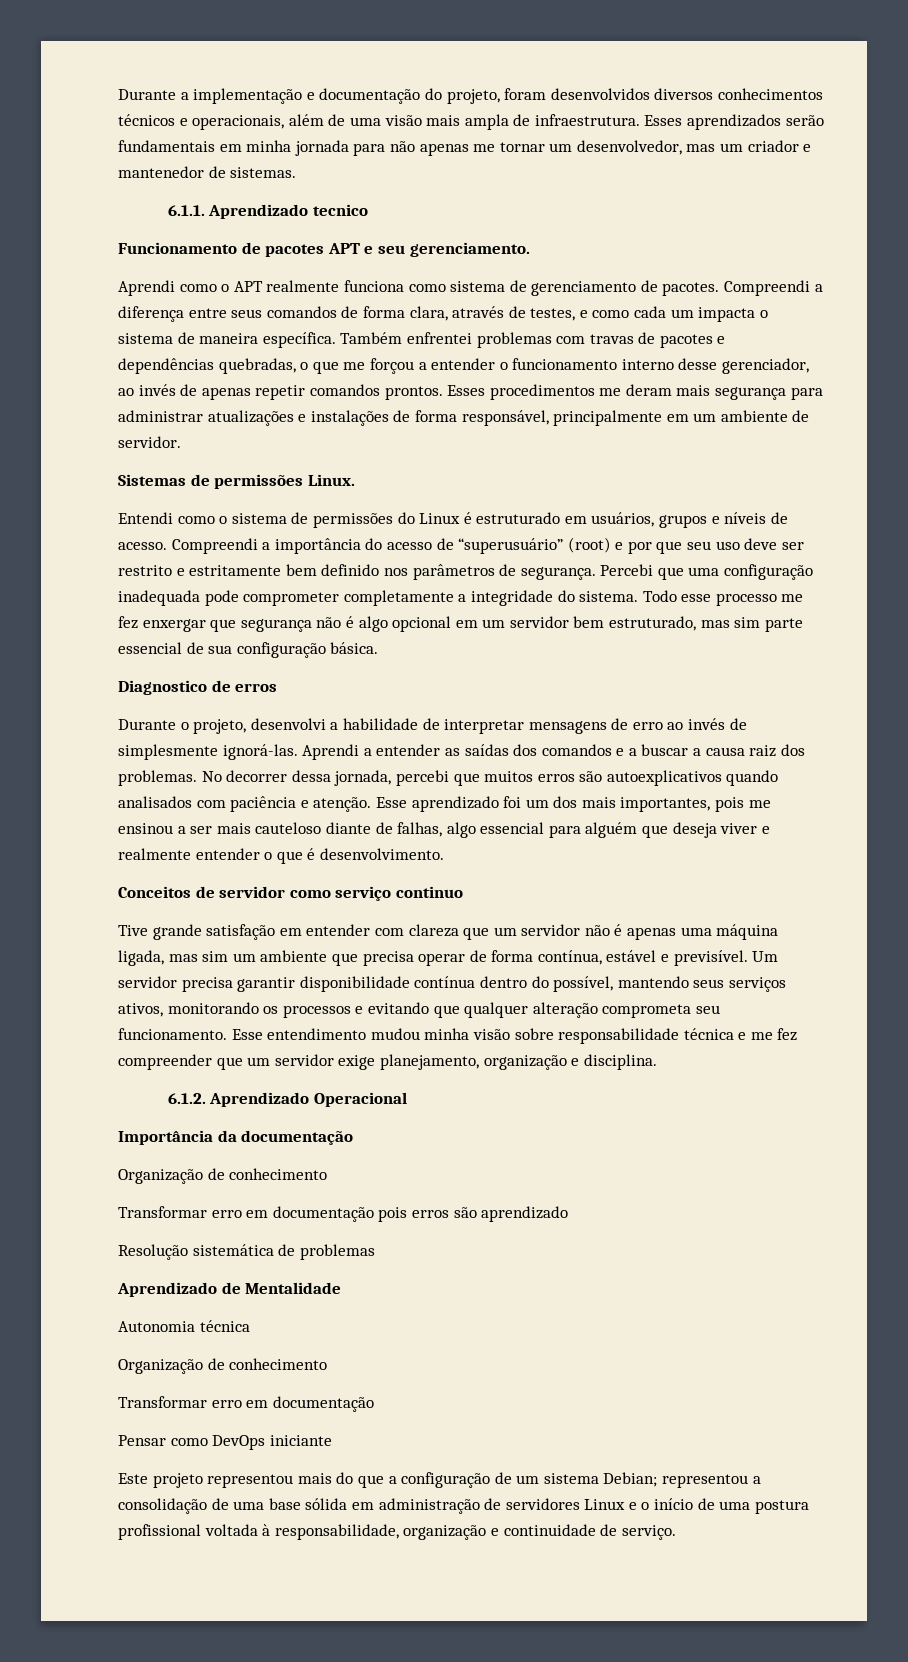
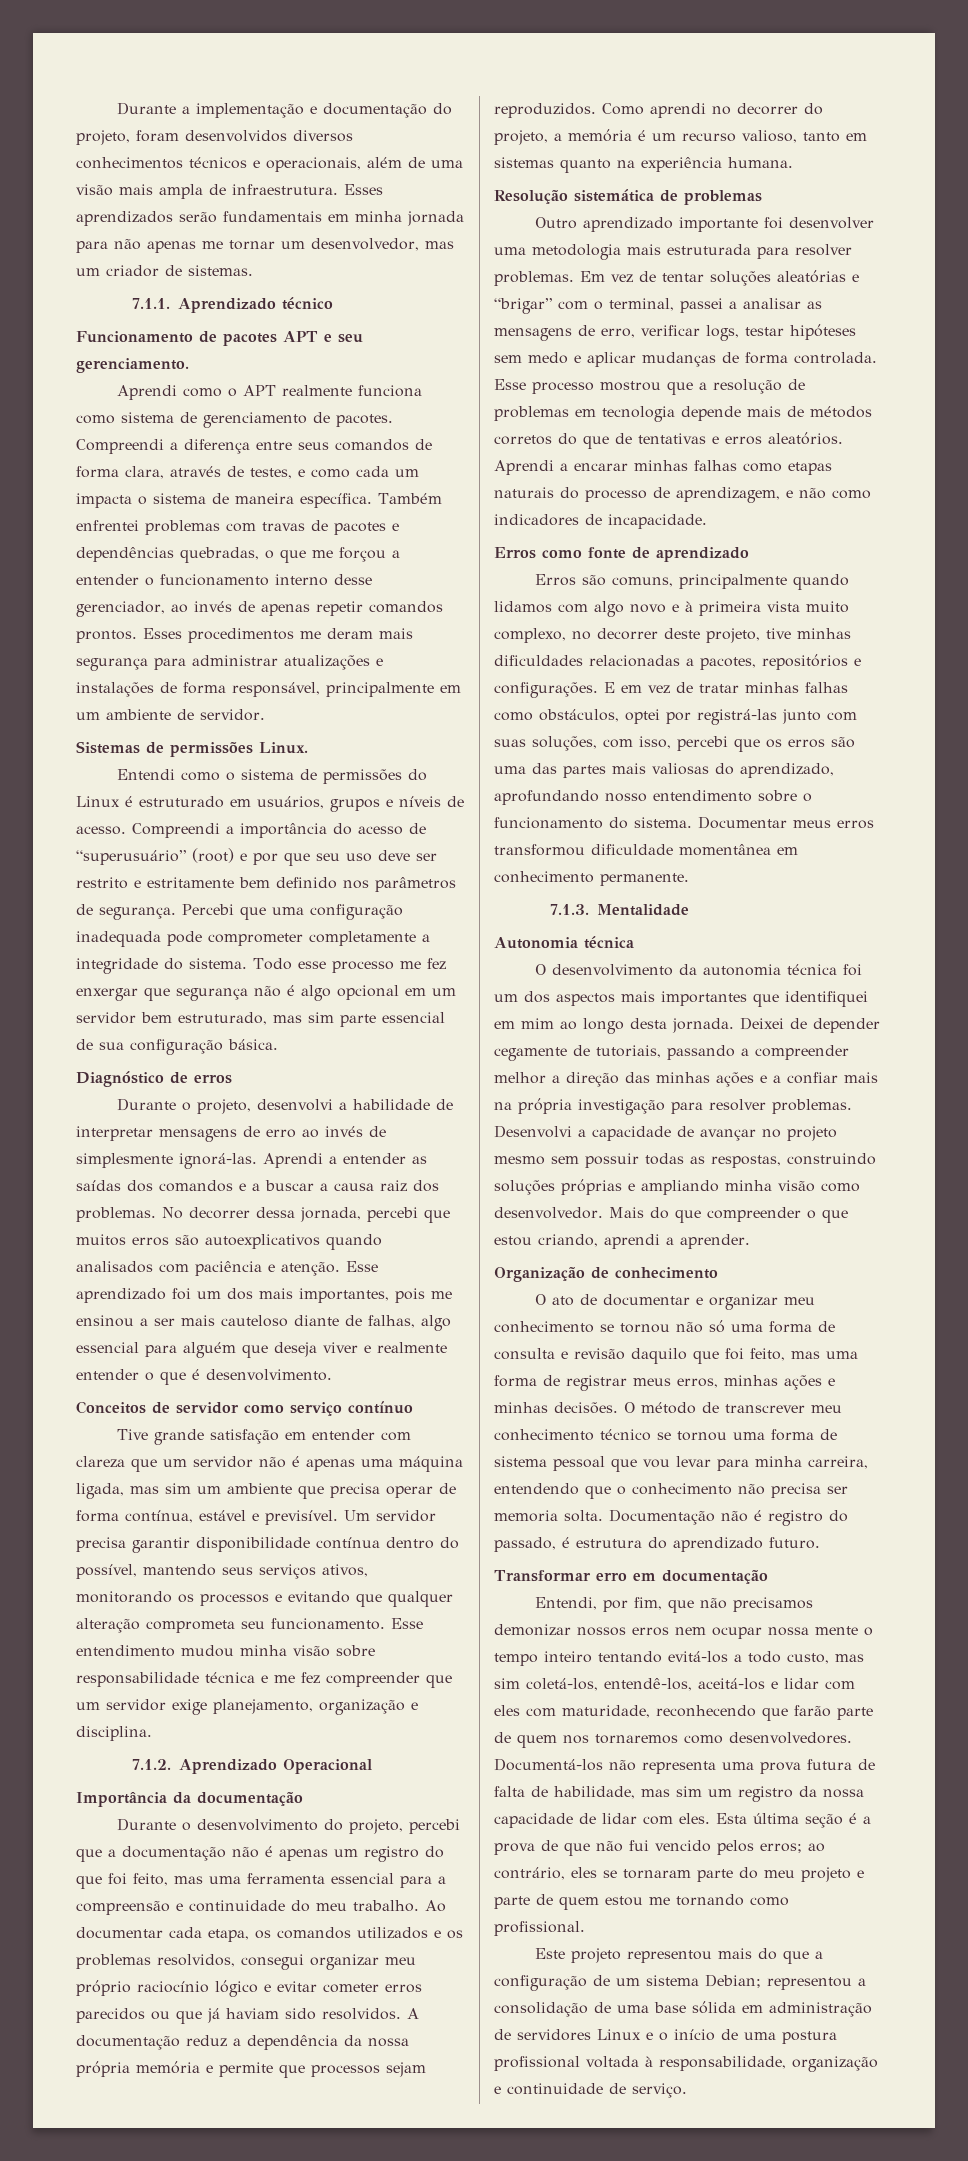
[803,144,812,152] [118,166,204,178] e mantenedor -> (159, 271) none
[167,204,369,219] 6.1.1. Aprendizado tecnico -> [131,297,333,313] 7.1.1. Aprendizado técnico
[118,680,207,695] Diagnostico -> [76,1071,164,1087] Diagnóstico
[395,886,463,898] continuo -> [348,1401,413,1414] contínuo
[167,1093,206,1104] 6.1.2. -> [131,1759,171,1770] 7.1.2.
[118,1168,328,1184] [118,1206,569,1222] [118,1244,375,1260] [117,1282,342,1297] [118,1320,250,1332] [118,1358,328,1374] [118,1396,374,1412] [118,1435,332,1450] Organização de conhecimento // Transformar erro em documentação pois erros são aprendizado // Resolução sistemática de problemas // Aprendizado de Mentalidade // Autonomia técnica // Organização de conhecimento // Transformar erro em documentação // Pensar como DevOps iniciante -> [117,1818,461,1834] [76,1846,444,1862] [76,1873,446,1889] [76,1900,446,1915] [76,1927,463,1942] [76,1954,416,1970] [76,1980,422,1997] [76,2008,419,2024] [76,2035,409,2050] [76,2061,426,2078] [494,103,823,118] [494,129,867,145] [494,157,793,173] [494,189,762,205] [535,217,875,232] [494,244,852,260] [494,270,859,286] [494,298,822,314] [494,324,856,341] [494,352,877,367] [494,379,805,395] [494,406,872,422] [494,432,843,449] [494,460,832,475] [494,487,871,503] [494,514,707,529] [494,547,749,562] [535,574,850,590] [494,601,849,617] [494,628,851,643] [494,654,861,670] [494,682,848,698] [494,709,857,725] [494,736,855,752] [494,763,834,778] [494,790,812,805] [494,816,874,829] [494,844,798,856] [494,871,689,886] [549,904,689,916] [494,936,634,949] [535,964,863,976] [494,991,868,1007] [494,1017,880,1034] [494,1045,849,1061] [494,1072,878,1087] [494,1098,852,1115] [494,1125,837,1141] [494,1153,876,1168] [494,1179,860,1195] [494,1207,848,1223] [494,1234,750,1249] [494,1266,718,1282] [535,1294,816,1310] [494,1320,835,1333] [494,1348,858,1364] [494,1375,835,1391] [494,1402,842,1414] [494,1429,837,1441] [494,1456,868,1472] [494,1483,848,1499] [494,1509,848,1526] [494,1537,820,1552] [494,1569,768,1584] [535,1597,814,1613] [494,1624,873,1639] [494,1651,864,1666] [494,1678,855,1691] [494,1705,873,1721] [494,1732,852,1748] [494,1758,875,1774] [494,1786,864,1802] [494,1813,871,1828] [494,1840,825,1856] [494,1867,864,1882] [494,1894,789,1910] [494,1921,585,1936] Durante o desenvolvimento do projeto, percebi que a documentação não é apenas um registro do que foi feito, mas uma ferramenta essencial para a compreensão e continuidade do meu trabalho. Ao documentar cada etapa, os comandos utilizados e os problemas resolvidos, consegui organizar meu próprio raciocínio lógico e evitar cometer erros parecidos ou que já haviam sido resolvidos. A documentação reduz a dependência da nossa própria memória e permite que processos sejam reproduzidos. Como aprendi no decorrer do projeto, a memória é um recurso valioso, tanto em sistemas quanto na experiência humana. // Resolução sistemática de problemas // Outro aprendizado importante foi desenvolver uma metodologia mais estruturada para resolver problemas. Em vez de tentar soluções aleatórias e “brigar” com o terminal, passei a analisar as mensagens de erro, verificar logs, testar hipóteses sem medo e aplicar mudanças de forma controlada. Esse processo mostrou que a resolução de problemas em tecnologia depende mais de métodos corretos do que de tentativas e erros aleatórios. Aprendi a encarar minhas falhas como etapas naturais do processo de aprendizagem, e não como indicadores de incapacidade. // Erros como fonte de aprendizado // Erros são comuns, principalmente quando lidamos com algo novo e à primeira vista muito complexo, no decorrer deste projeto, tive minhas dificuldades relacionadas a pacotes, repositórios e configurações. E em vez de tratar minhas falhas como obstáculos, optei por registrá-las junto com suas soluções, com isso, percebi que os erros são uma das partes mais valiosas do aprendizado, aprofundando nosso entendimento sobre o funcionamento do sistema. Documentar meus erros transformou dificuldade momentânea em conhecimento permanente. // 7.1.3. Mentalidade // Autonomia técnica // O desenvolvimento da autonomia técnica foi um dos aspectos mais importantes que identifiquei em mim ao longo desta jornada. Deixei de depender cegamente de tutoriais, passando a compreender melhor a direção das minhas ações e a confiar mais na própria investigação para resolver problemas. Desenvolvi a capacidade de avançar no projeto mesmo sem possuir todas as respostas, construindo soluções próprias e ampliando minha visão como desenvolvedor. Mais do que compreender o que estou criando, aprendi a aprender. // Organização de conhecimento // O ato de documentar e organizar meu conhecimento se tornou não só uma forma de consulta e revisão daquilo que foi feito, mas uma forma de registrar meus erros, minhas ações e minhas decisões. O método de transcrever meu conhecimento técnico se tornou uma forma de sistema pessoal que vou levar para minha carreira, entendendo que o conhecimento não precisa ser memoria solta. Documentação não é registro do passado, é estrutura do aprendizado futuro. // Transformar erro em documentação // Entendi, por fim, que não precisamos demonizar nossos erros nem ocupar nossa mente o tempo inteiro tentando evitá-los a todo custo, mas sim coletá-los, entendê-los, aceitá-los e lidar com eles com maturidade, reconhecendo que farão parte de quem nos tornaremos como desenvolvedores. Documentá-los não representa uma prova futura de falta de habilidade, mas sim um registro da nossa capacidade de lidar com eles. Esta última seção é a prova de que não fui vencido pelos erros; ao contrário, eles se tornaram parte do meu projeto e parte de quem estou me tornando como profissional.

